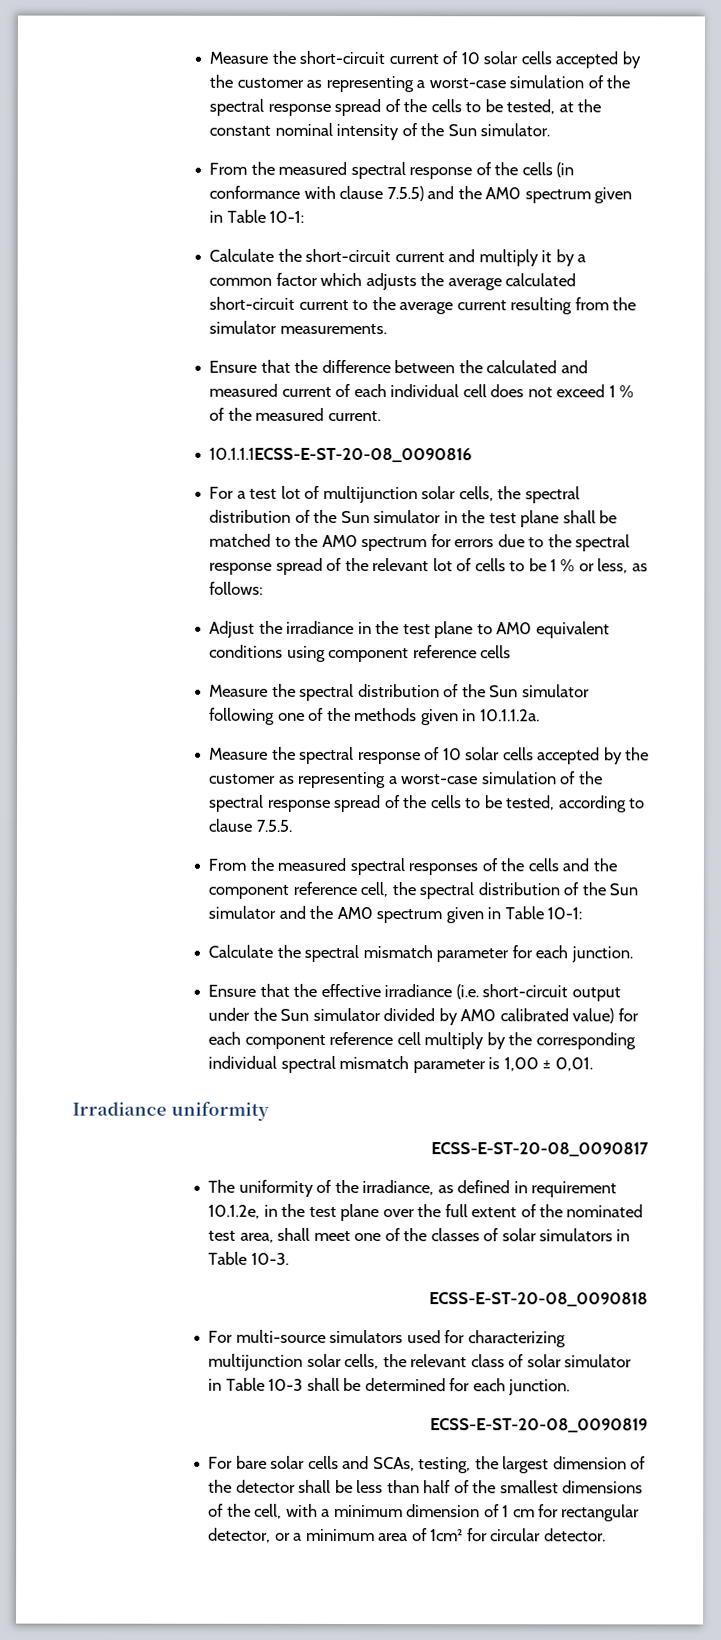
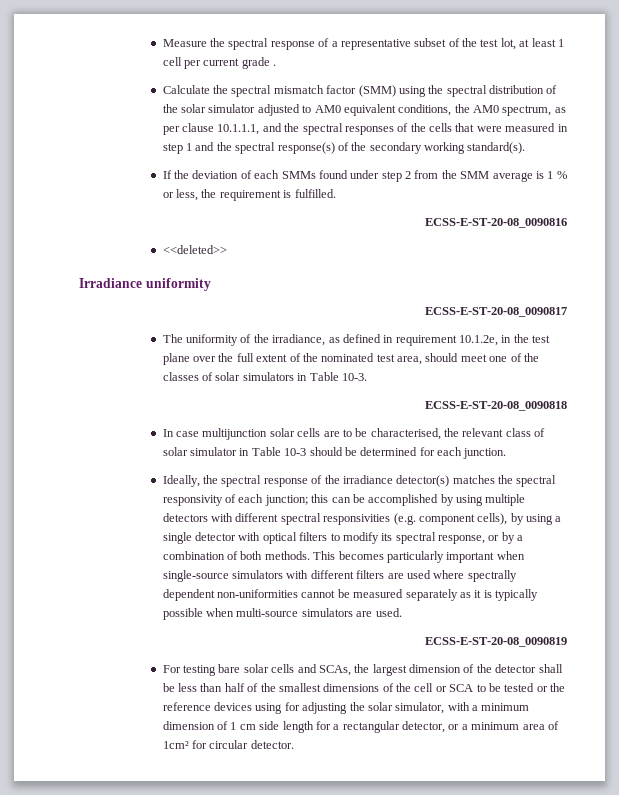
[209,50,641,69] [209,74,631,93] [209,98,601,117] [209,122,551,141] [209,161,575,180] [209,185,633,204] [209,209,305,223] [209,248,587,267] [209,272,577,291] [209,296,637,315] [209,320,387,335] [209,359,588,374] [209,383,634,398] [209,407,381,422] [209,447,473,463] [209,485,580,504] [209,509,617,528] [209,533,630,552] [209,557,648,575] [209,581,264,595] [209,620,610,639] [209,644,512,663] [209,683,590,701] [209,707,540,726] [209,746,649,765] [209,771,603,789] [209,794,645,813] [208,818,293,832] [208,857,347,871] Measure the short-circuit current of 10 solar cells accepted by the customer as representing a worst-case simulation of the spectral response spread of the cells to be tested, at the constant nominal intensity of the Sun simulator. // From the measured spectral response of the cells (in conformance with clause 7.5.5) and the AM0 spectrum given in Table 10-1: // Calculate the short-circuit current and multiply it by a common factor which adjusts the average calculated short-circuit current to the average current resulting from the simulator measurements. // Ensure that the difference between the calculated and measured current of each individual cell does not exceed 1 % of the measured current. // 10.1.1.1ECSS-E-ST-20-08_0090816 // For a test lot of multijunction solar cells, the spectral distribution of the Sun simulator in the test plane shall be matched to the AM0 spectrum for errors due to the spectral response spread of the relevant lot of cells to be 1 % or less, as follows: // Adjust the irradiance in the test plane to AM0 equivalent conditions using component reference cells // Measure the spectral distribution of the Sun simulator following one of the methods given in 10.1.1.2a. // Measure the spectral response of 10 solar cells accepted by the customer as representing a worst-case simulation of the spectral response spread of the cells to be tested, according to clause 7.5.5. // From the measured -> [162,38,564,50] [162,57,277,69] [162,85,558,97] [162,104,566,116] [162,123,300,135] Measure the spectral response of a representative subset of the test lot, at least 1 cell per current grade . // Calculate the spectral mismatch factor (SMM) using the spectral distribution of the solar simulator adjusted to AM0 equivalent conditions, the AM0 spectrum, as per clause 10.1.1.1, and the
[562,858,617,872] [208,881,639,900] [208,905,583,924] [208,944,633,963] [208,983,621,1002] [208,1007,639,1026] [208,1031,636,1050] [208,1055,593,1074] and the component reference cell, the spectral distribution of the Sun simulator and the AM0 spectrum given in Table 10-1: // Calculate the spectral mismatch parameter for each junction. // Ensure that the effective irradiance (i.e. short-circuit output under the Sun simulator divided by AM0 calibrated value) for each component reference cell multiply by the corresponding individual spectral mismatch parameter is 1,00 ± 0,01. -> [455,123,568,132] [162,142,526,154] [162,170,567,182] [162,189,336,201] [425,218,567,228] [162,245,227,254] that were measured in step 1 and the spectral response(s) of the secondary working standard(s). // If the deviation of each SMMs found under step 2 from the SMM average is 1 % or less, the requirement is fulfilled. // ECSS-E-ST-20-08_0090816 // <<deleted>>
[277,1227,311,1241] shall -> [425,353,459,362] should
[208,1329,566,1348] [208,1353,380,1371] For multi-source simulators used for characterizing multijunction solar cells, -> [162,428,441,440] In case multijunction solar cells are to be characterised,
[306,1377,340,1391] shall -> [309,447,343,456] should
(571, 1387) none -> [162,475,557,487] [162,494,526,506] [162,513,562,525] [162,532,524,544] [162,551,525,563] [162,570,517,582] [162,589,539,601] [162,608,402,620] // Ideally, the spectral response of the irradiance detector(s) matches the spectral responsivity of each junction; this can be accomplished by using multiple detectors with different spectral responsivities (e.g. component cells), by using a single detector with optical filters to modify its spectral response, or by a combination of both methods. This becomes particularly important when single-source simulators with different filters are used where spectrally dependent non-uniformities cannot be measured separately as it is typically possible when multi-source simulators are used.
(234, 1462) none -> [183,665,217,676] testing
[418,1457,472,1474] testing, -> (351, 670) none
[254,1503,283,1519] cell, -> [414,683,566,692] [162,702,445,714] cell or SCA to be tested or the reference devices using for adjusting the solar simulator,
[537,1504,559,1518] for -> [259,721,340,733] side length for a

